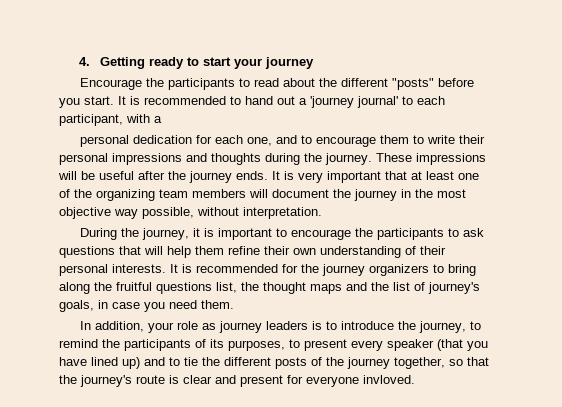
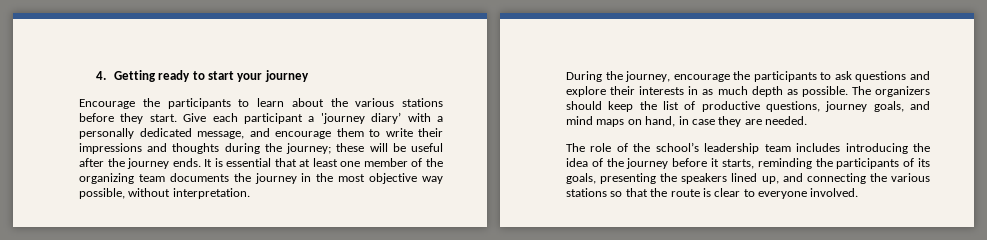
[254,78,280,87] read -> [257,98,284,107] learn
[341,78,475,90] [59,96,445,108] [59,114,162,126] [80,135,313,147] different "posts" before you start. It is recommended to hand out a 'journey journal' to each participant, with a // personal dedication for each one, and to -> [355,98,443,107] [79,112,443,124] [79,128,270,139] various stations before they start. Give each participant a 'journey diary’ with a personally dedicated message, and
[59,153,108,165] personal -> (443, 132) none
[325,153,486,165] journey. These impressions -> [286,143,365,154] journey; these
[298,171,381,183] very important -> [226,158,272,167] essential
(479, 176) none -> [363,158,408,167] member
[192,189,329,198] members will document -> [169,173,229,182] documents
[193,228,288,240] it is important to -> (671, 76) none
[119,246,446,258] [59,264,476,276] [59,282,480,294] [59,300,234,312] [80,321,482,333] [59,339,488,351] [59,357,445,369] that will help them refine their own understanding of their personal interests. It is recommended for the journey organizers to bring along the fruitful questions list, the thought maps and the list of journey's goals, in case you need them. // In addition, your role as journey leaders is to introduce the journey, to remind the participants of its purposes, to present every speaker (that you have lined up) and to tie the different posts of the journey together, -> [910,71,930,80] [566,86,930,97] [566,101,930,112] [566,116,807,127] [566,142,930,154] [566,158,930,169] [566,173,930,184] [566,188,607,197] and explore their interests in as much depth as possible. The organizers should keep the list of productive questions, journey goals, and mind maps on hand, in case they are needed. // The role of the school’s leadership team includes introducing the idea of the journey before it starts, reminding the participants of its goals, presenting the speakers lined up, and connecting the various stations
[80,375,132,387] journey's -> (668, 192) none
[215,375,415,387] and present for everyone invloved. -> [743,188,859,199] to everyone involved.

